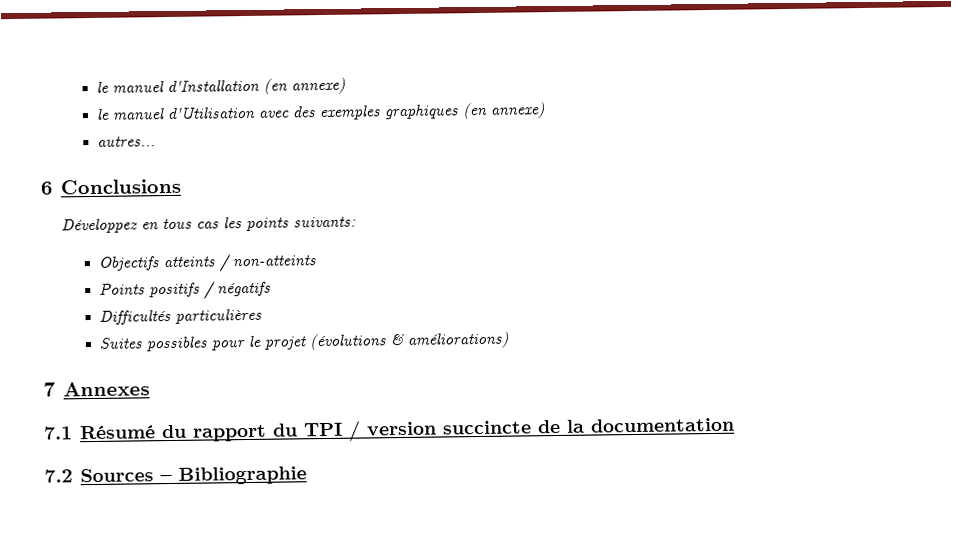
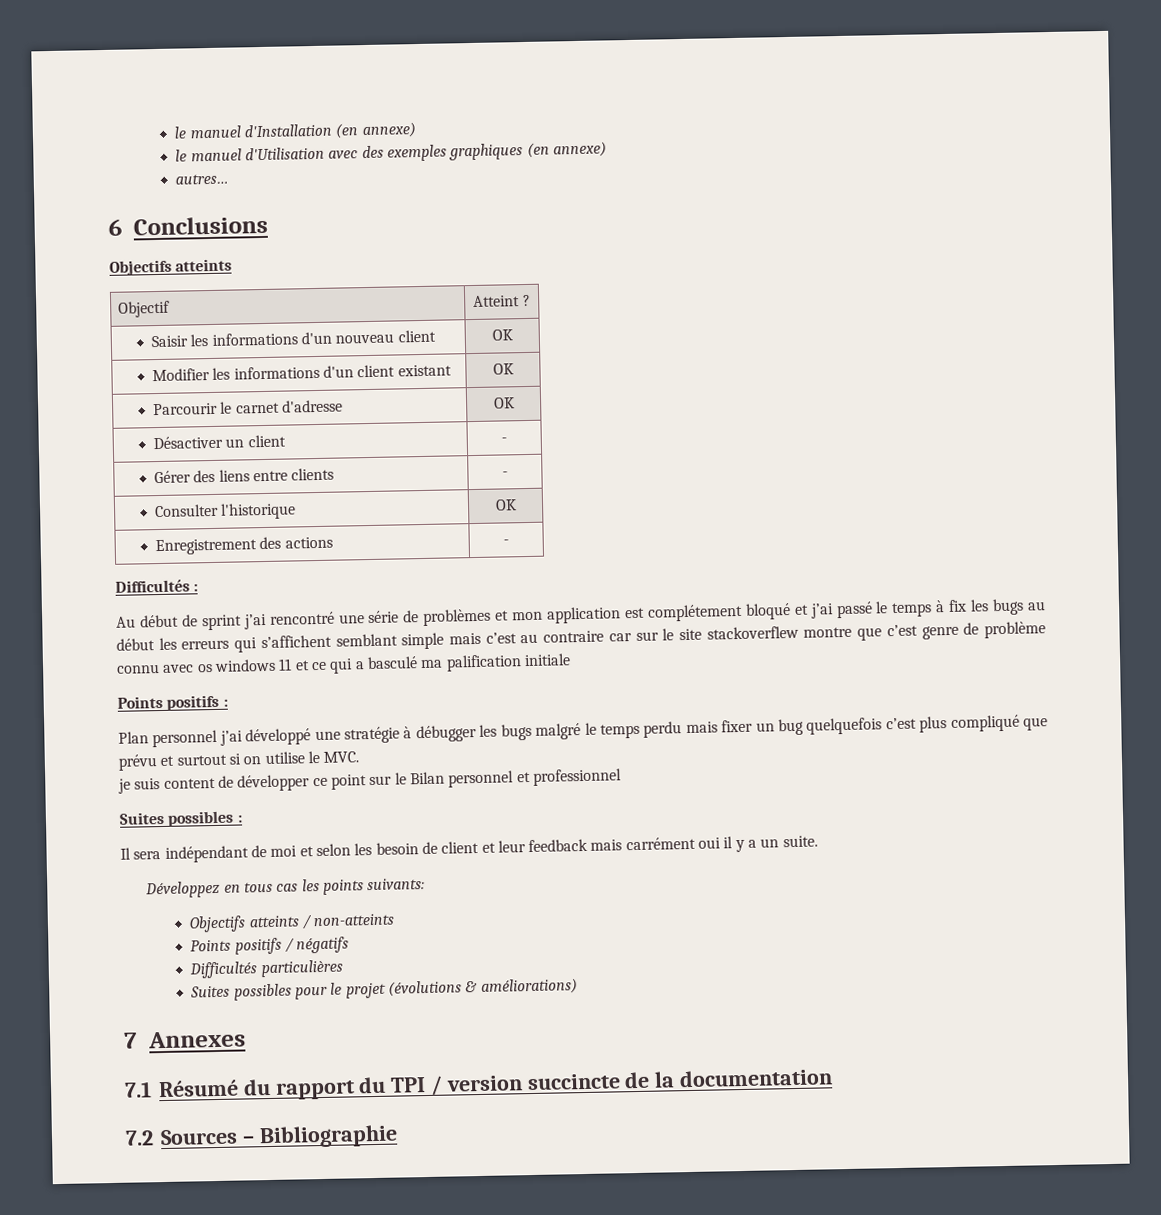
(181, 186) none -> [109,258,233,276] [118,300,171,318] [473,294,531,307] [150,329,436,348] [491,329,513,341] [151,364,452,382] [492,363,514,375] [152,399,343,416] [492,397,515,409] [152,434,286,450] [501,437,507,443] [153,467,335,484] [502,471,508,477] [153,502,297,520] [494,499,517,511] [154,536,333,556] [503,539,509,545] [115,579,199,593] [116,598,1046,631] [116,621,1046,653] [117,653,571,674] [117,694,228,711] [118,714,1048,748] [118,750,360,771] [118,768,622,794] [119,810,243,827] [120,835,818,863] // Objectifs atteints // Objectif | Atteint ? // Saisir les informations d'un nouveau client | OK // Modifier les informations d'un client existant | OK // Parcourir le carnet d'adresse | OK // Désactiver un client | - // Gérer des liens entre clients | - // Consulter l'historique | OK // Enregistrement des actions | - // Difficultés : // Au début de sprint j’ai rencontré une série de problèmes et mon application est complétement bloqué et j’ai passé le temps à fix les bugs au début les erreurs qui s’affichent semblant simple mais c’est au contraire car sur le site stackoverflew montre que c’est genre de problème connu avec os windows 11 et ce qui a basculé ma palification initiale // Points positifs : // Plan personnel j’ai développé une stratégie à débugger les bugs malgré le temps perdu mais fixer un bug quelquefois c’est plus compliqué que prévu et surtout si on utilise le MVC. // je suis content de développer ce point sur le Bilan personnel et professionnel // Suites possibles : // Il sera indépendant de moi et selon les besoin de client et leur feedback mais carrément oui il y a un suite.

